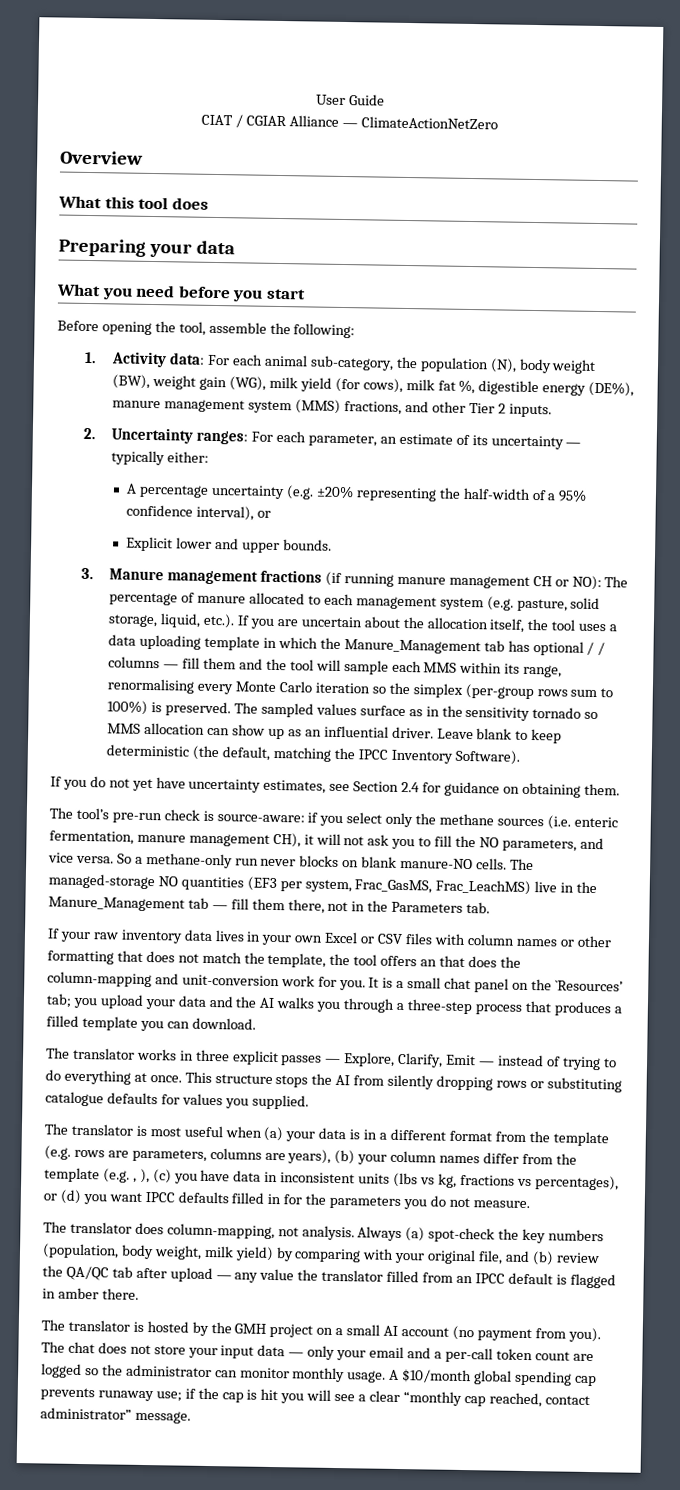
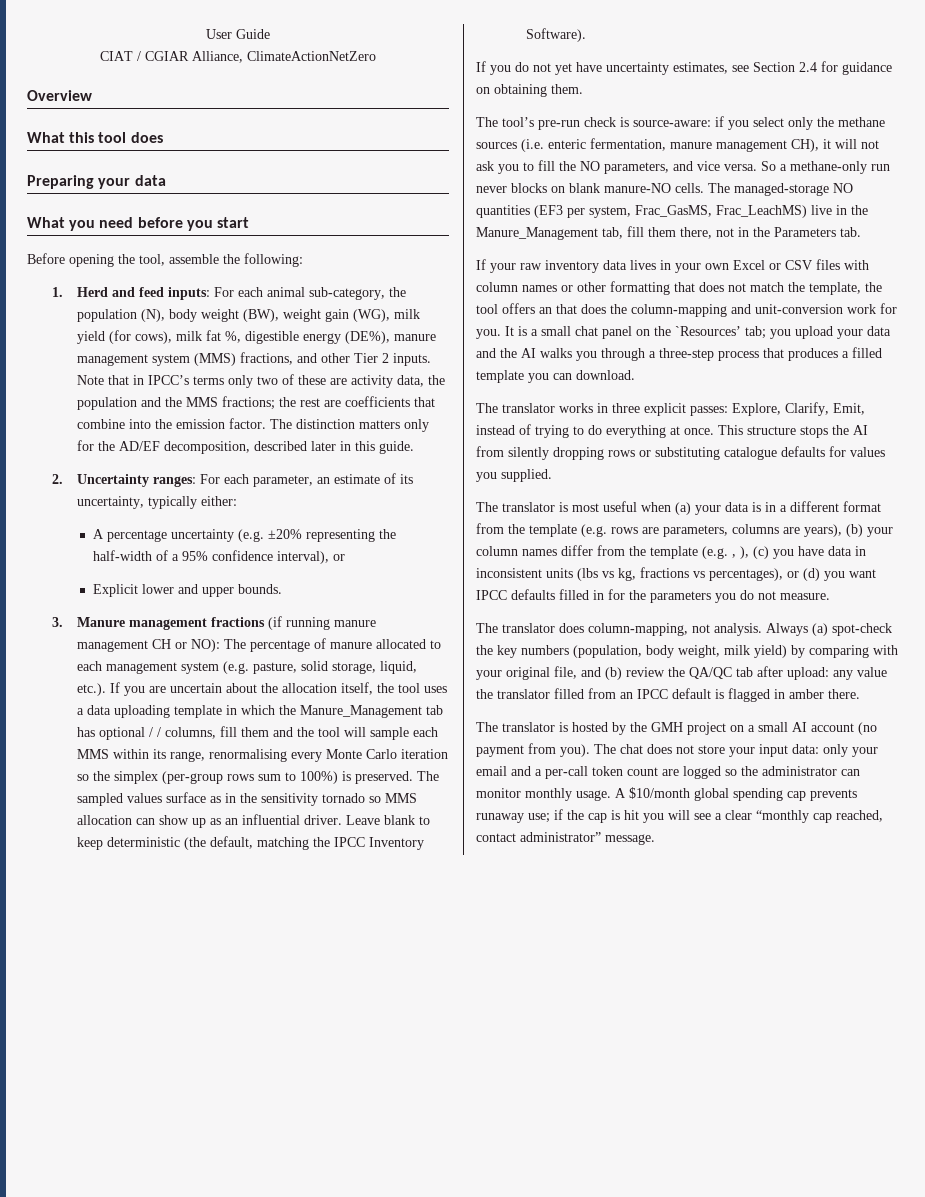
[288,115,358,128] Alliance — -> [192,51,243,63] Alliance,
[111,351,206,368] Activity data: -> [77,287,211,300] Herd and feed inputs:
(552, 410) none -> [77,374,446,388] [77,396,436,410] [77,418,430,432] [77,440,415,454] Note that in IPCC’s terms only two of these are activity data, the population and the MMS fractions; the rest are coefficients that combine into the emission factor. The distinction matters only for the AD/EF decomposition, described later in this guide.
[490,435,582,450] uncertainty — -> [77,496,145,509] uncertainty,
[108,656,180,669] columns — -> [165,727,217,739] columns,
[187,897,228,910] tab — -> [602,227,623,239] tab,
[280,1052,496,1068] passes — Explore, Clarify, Emit — -> [690,402,865,416] passes: Explore, Clarify, Emit,
[169,1267,232,1283] upload — -> [787,667,829,680] upload:
[257,1344,305,1357] data — -> [792,744,819,754] data:

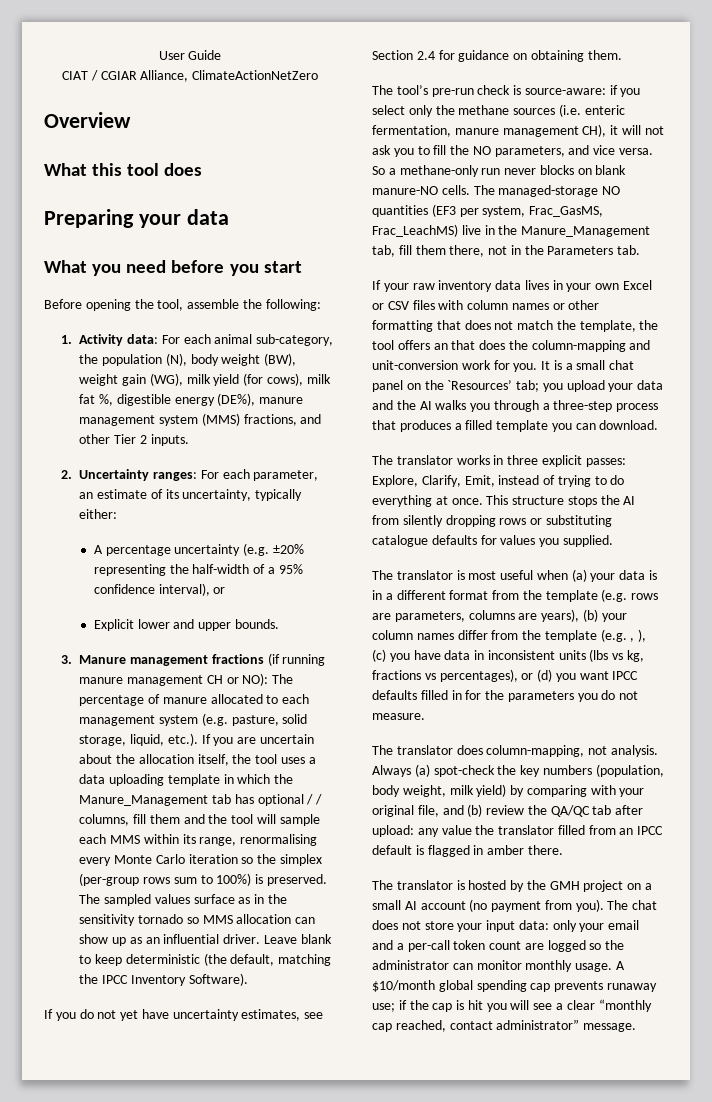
[77,287,211,300] Herd and feed inputs: -> [79,334,158,346] Activity data:
[77,374,446,388] [77,396,436,410] [77,418,430,432] [77,440,415,454] Note that in IPCC’s terms only two of these are activity data, the population and the MMS fractions; the rest are coefficients that combine into the emission factor. The distinction matters only for the AD/EF decomposition, described later in this guide. -> (189, 440) none

